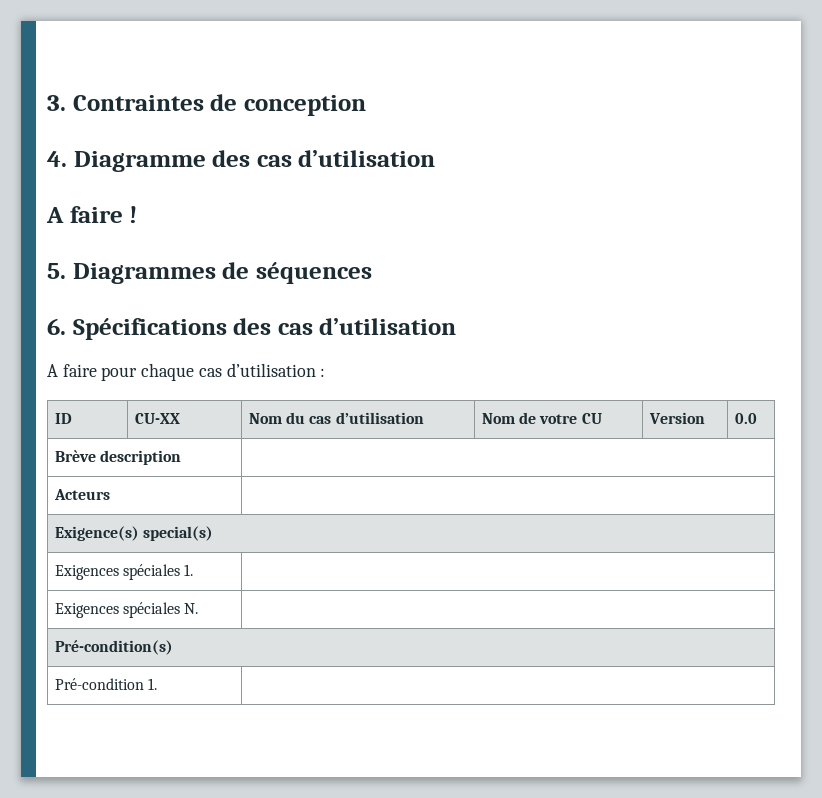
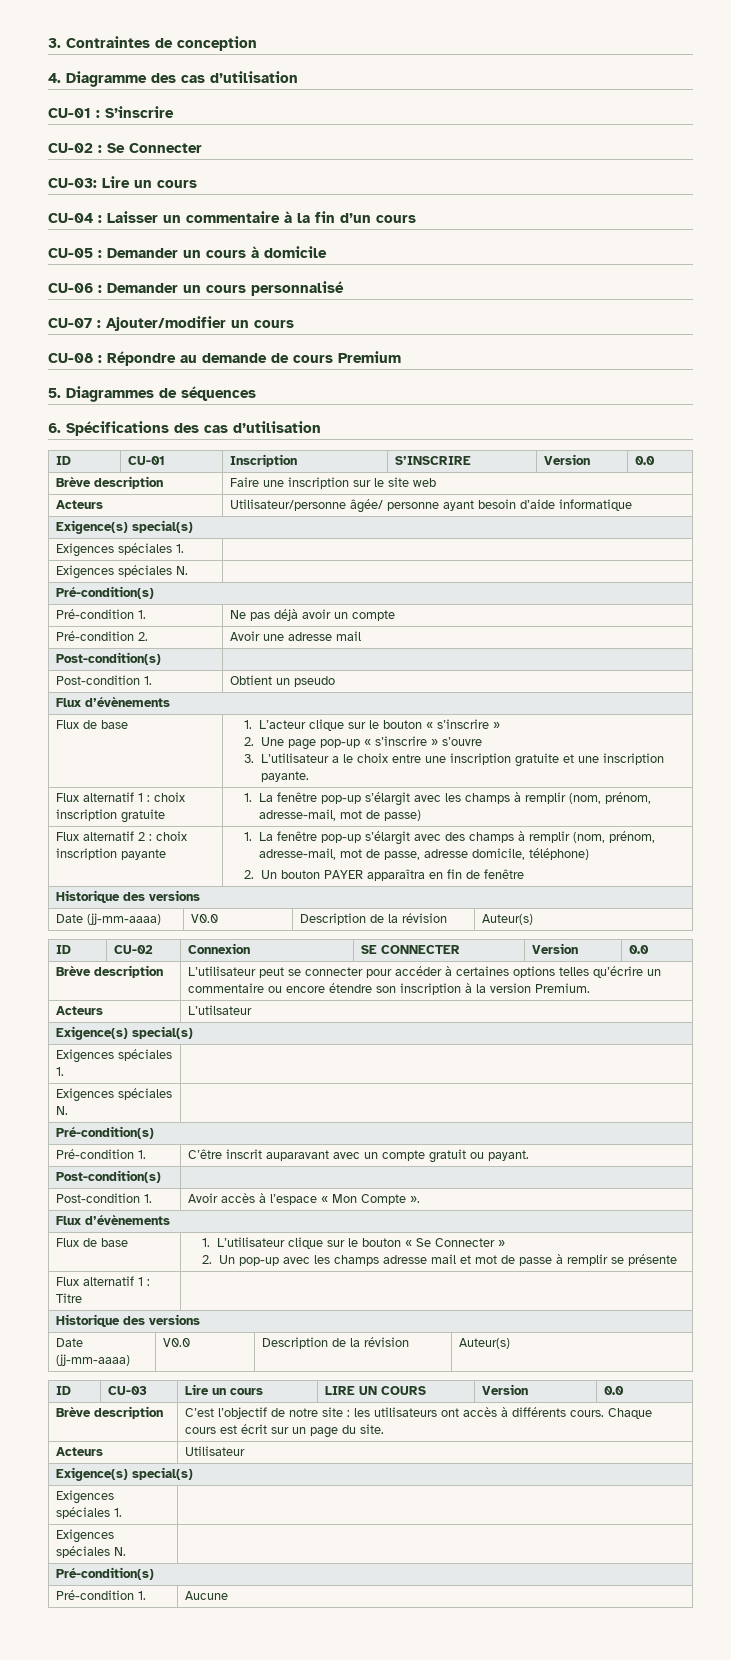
[46,206,138,223] A faire ! -> [48,106,174,118] [48,143,202,153] [48,176,197,188] [48,211,416,223] [48,246,327,258] [48,281,344,296] [48,316,294,331] [48,351,401,366] CU-01 : S’inscrire // CU-02 : Se Connecter // CU-03: Lire un cours // CU-04 : Laisser un commentaire à la fin d’un cours // CU-05 : Demander un cours à domicile // CU-06 : Demander un cours personnalisé // CU-07 : Ajouter/modifier un cours // CU-08 : Répondre au demande de cours Premium
[47,363,326,381] [54,413,72,424] [134,413,180,424] [248,412,424,424] [481,412,602,424] [648,412,705,424] [734,413,757,424] [54,450,182,465] [53,489,110,500] // A faire pour chaque cas d’utilisation : // ID | CU-XX | Nom du cas d’utilisation | Nom de votre CU | Version | 0.0 // Brève description | // Acteurs | -> [56,456,72,465] [128,456,166,465] [230,454,298,467] [395,456,472,465] [544,454,591,465] [635,456,656,465] [56,476,164,489] [230,477,437,489] [56,500,104,509] [230,499,633,513] // ID | CU-01 | Inscription | S’INSCRIRE | Version | 0.0 // Brève description | Faire une inscription sur le site web // Acteurs | Utilisateur/personne âgée/ personne ayant besoin d’aide informatique
(158, 684) none -> [230,609,396,621] [56,631,149,641] [230,631,362,641] [56,652,162,665] [56,675,153,685] [230,675,336,687] [56,697,171,707] [56,720,129,729] [244,719,500,731] [244,736,482,750] [244,753,664,767] [260,771,309,782] [56,792,186,802] [56,809,166,823] [244,792,651,806] [258,809,421,821] [56,831,188,841] [56,848,167,860] [244,831,655,845] [258,848,589,860] [244,869,524,881] [56,890,201,903] [56,913,162,925] [191,914,219,923] [300,913,448,925] [482,914,534,925] [56,945,72,954] [114,945,154,954] [188,943,251,954] [361,945,461,954] [532,943,579,954] [629,945,650,954] [56,965,164,978] [188,966,662,978] [188,983,591,995] [56,1006,104,1015] [188,1005,253,1015] [56,1026,194,1040] [56,1049,173,1063] [56,1067,65,1076] [56,1088,173,1102] [56,1106,69,1115] [56,1126,155,1139] [56,1149,147,1159] [188,1149,530,1163] [56,1170,162,1183] [56,1193,153,1203] [188,1193,421,1205] [56,1215,171,1225] [56,1238,129,1247] [202,1237,505,1249] [202,1254,677,1266] [56,1276,151,1286] [56,1293,83,1303] [56,1314,201,1327] [56,1338,84,1347] [56,1354,131,1366] [163,1338,191,1347] [262,1337,410,1349] [459,1338,511,1349] [56,1386,72,1395] [108,1386,148,1395] [185,1384,264,1395] [325,1386,427,1395] [482,1384,529,1395] [604,1386,625,1395] [56,1406,164,1419] [185,1407,653,1419] [185,1424,385,1438] [56,1447,104,1456] [185,1446,246,1456] [56,1467,194,1481] [56,1490,115,1504] [56,1507,123,1519] [56,1529,115,1543] [56,1546,127,1558] [56,1567,155,1580] [56,1590,147,1600] [185,1591,229,1600] Ne pas déjà avoir un compte // Pré-condition 2. | Avoir une adresse mail // Post-condition(s) | // Post-condition 1. | Obtient un pseudo // Flux d’évènements // Flux de base | 1. L’acteur clique sur le bouton « s’inscrire » // 2. Une page pop-up « s’inscrire » s’ouvre // 3. L’utilisateur a le choix entre une inscription gratuite et une inscription payante. // Flux alternatif 1 : choix inscription gratuite | 1. La fenêtre pop-up s’élargit avec les champs à remplir (nom, prénom, adresse-mail, mot de passe) // Flux alternatif 2 : choix inscription payante | 1. La fenêtre pop-up s’élargit avec des champs à remplir (nom, prénom, adresse-mail, mot de passe, adresse domicile, téléphone) // 2. Un bouton PAYER apparaîtra en fin de fenêtre // Historique des versions // Date (jj-mm-aaaa) | V0.0 | Description de la révision | Auteur(s) // ID | CU-02 | Connexion | SE CONNECTER | Version | 0.0 // Brève description | L’utilisateur peut se connecter pour accéder à certaines options telles qu’écrire un commentaire ou encore étendre son inscription à la version Premium. // Acteurs | L’utilsateur // Exigence(s) special(s) // Exigences spéciales 1. | // Exigences spéciales N. | // Pré-condition(s) // Pré-condition 1. | C’être inscrit auparavant avec un compte gratuit ou payant. // Post-condition(s) | // Post-condition 1. | Avoir accès à l’espace « Mon Compte ». // Flux d’évènements // Flux de base | 1. L’utilisateur clique sur le bouton « Se Connecter » // 2. Un pop-up avec les champs adresse mail et mot de passe à remplir se présente // Flux alternatif 1 : Titre | // Historique des versions // Date (jj-mm-aaaa) | V0.0 | Description de la révision | Auteur(s) // ID | CU-03 | Lire un cours | LIRE UN COURS | Version | 0.0 // Brève description | C’est l’objectif de notre site : les utilisateurs ont accès à différents cours. Chaque cours est écrit sur un page du site. // Acteurs | Utilisateur // Exigence(s) special(s) // Exigences spéciales 1. | // Exigences spéciales N. | // Pré-condition(s) // Pré-condition 1. | Aucune

